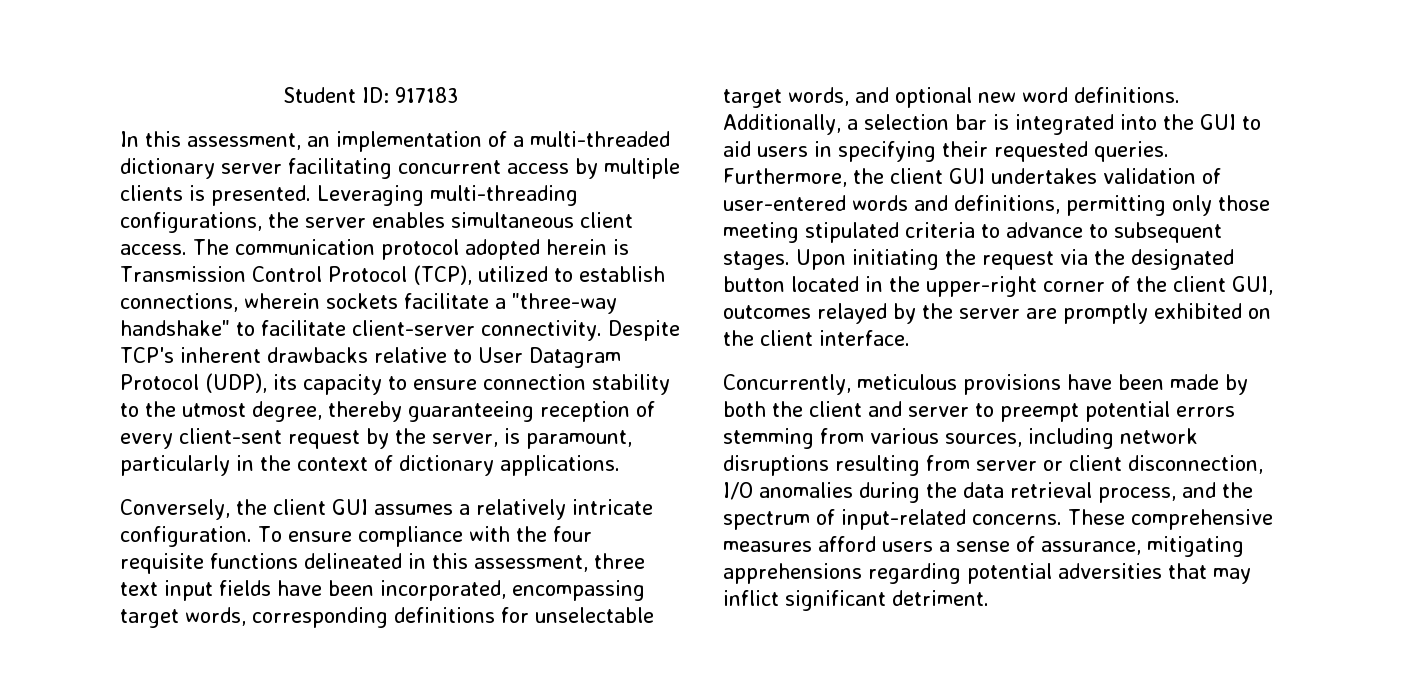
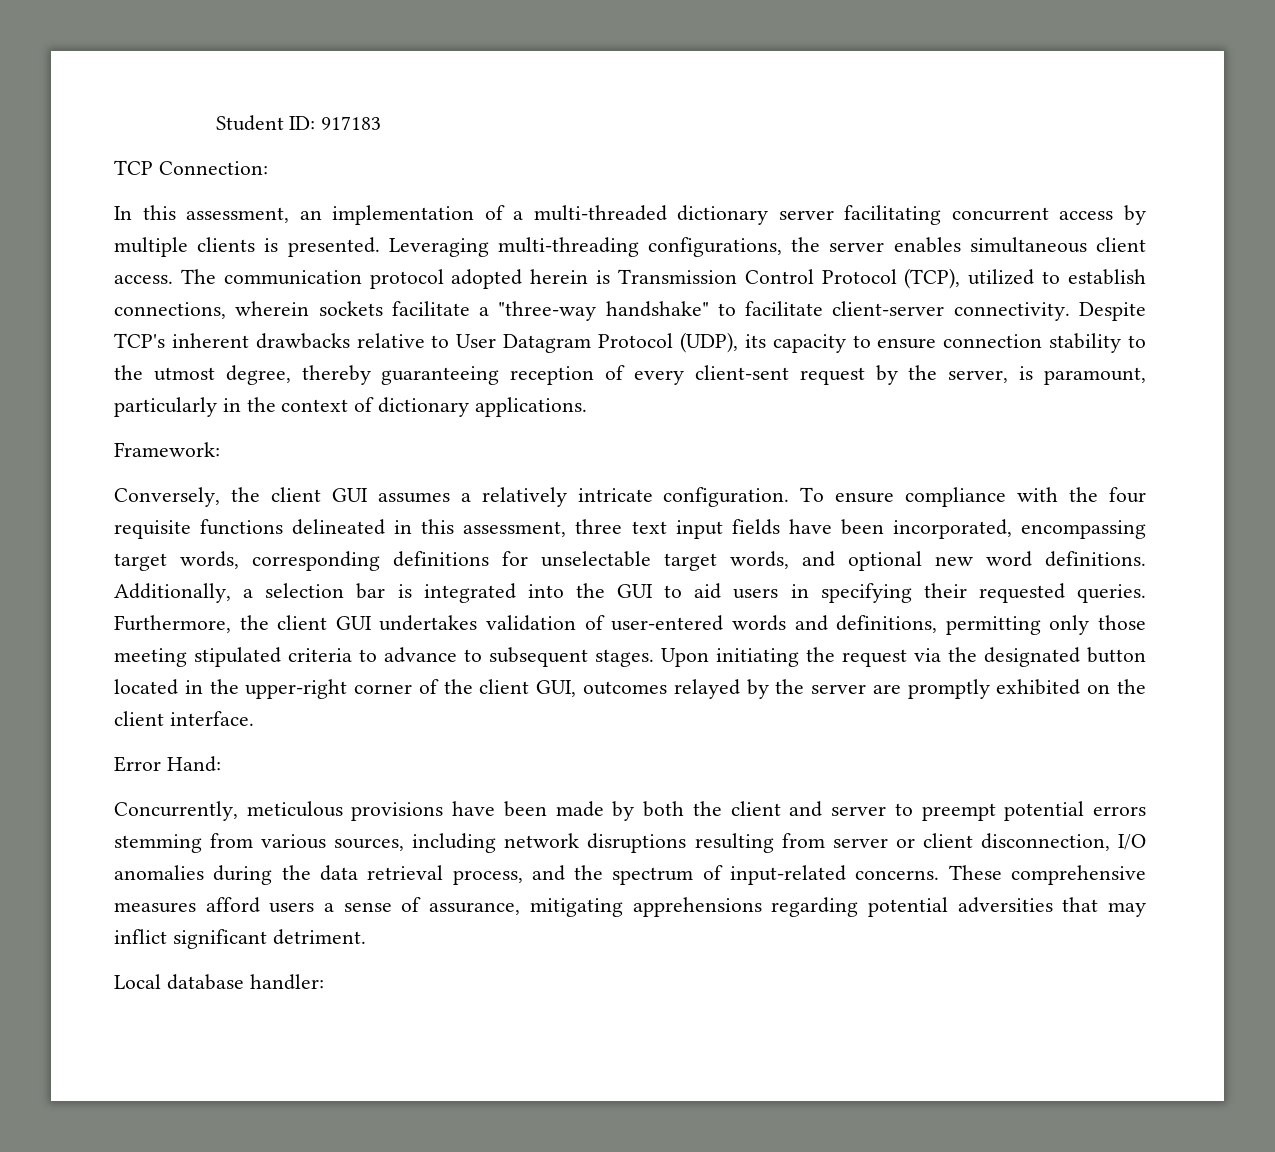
(458, 95) none -> [114,160,268,175] // TCP Connection:
(620, 465) none -> [114,442,220,457] // Framework:
(910, 338) none -> [114,756,221,772] // Error Hand:
(989, 598) none -> [114,974,324,990] // Local database handler:

